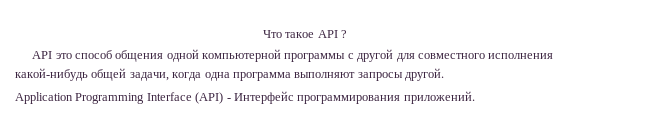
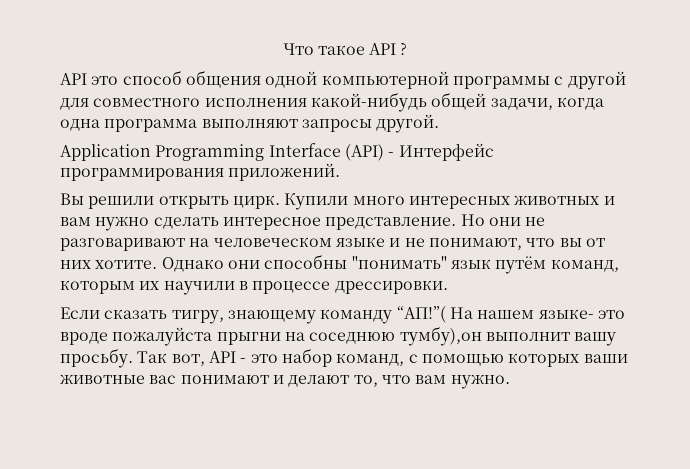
(475, 97) none -> [60,193,615,210] [60,214,546,231] [60,237,605,251] [60,254,619,274] [60,280,448,295] [60,306,625,324] [60,326,617,346] [60,348,628,368] [60,374,510,389] // Вы решили открыть цирк. Купили много интересных животных и вам нужно сделать интересное представление. Но они не разговаривают на человеческом языке и не понимают, что вы от них хотите. Однако они способны "понимать" язык путём команд, которым их научили в процессе дрессировки. // Если сказать тигру, знающему команду “АП!”( На нашем языке- это вроде пожалуйста прыгни на соседнюю тумбу),он выполнит вашу просьбу. Так вот, API - это набор команд, с помощью которых ваши животные вас понимают и делают то, что вам нужно.

